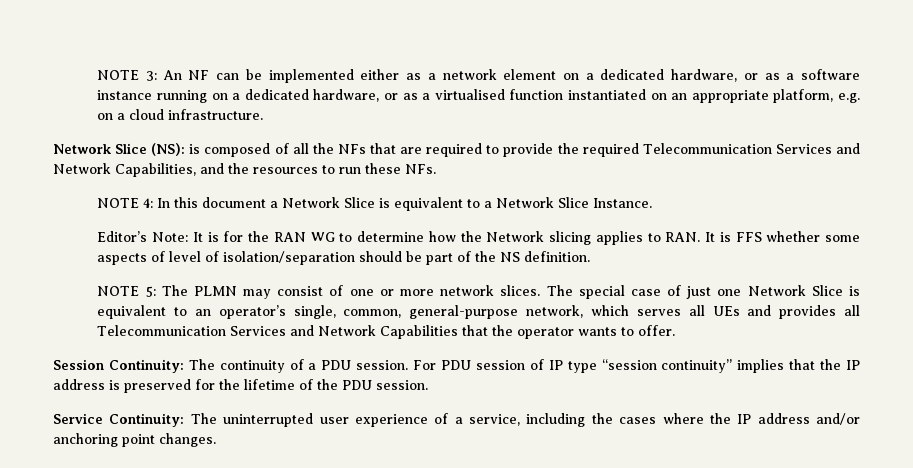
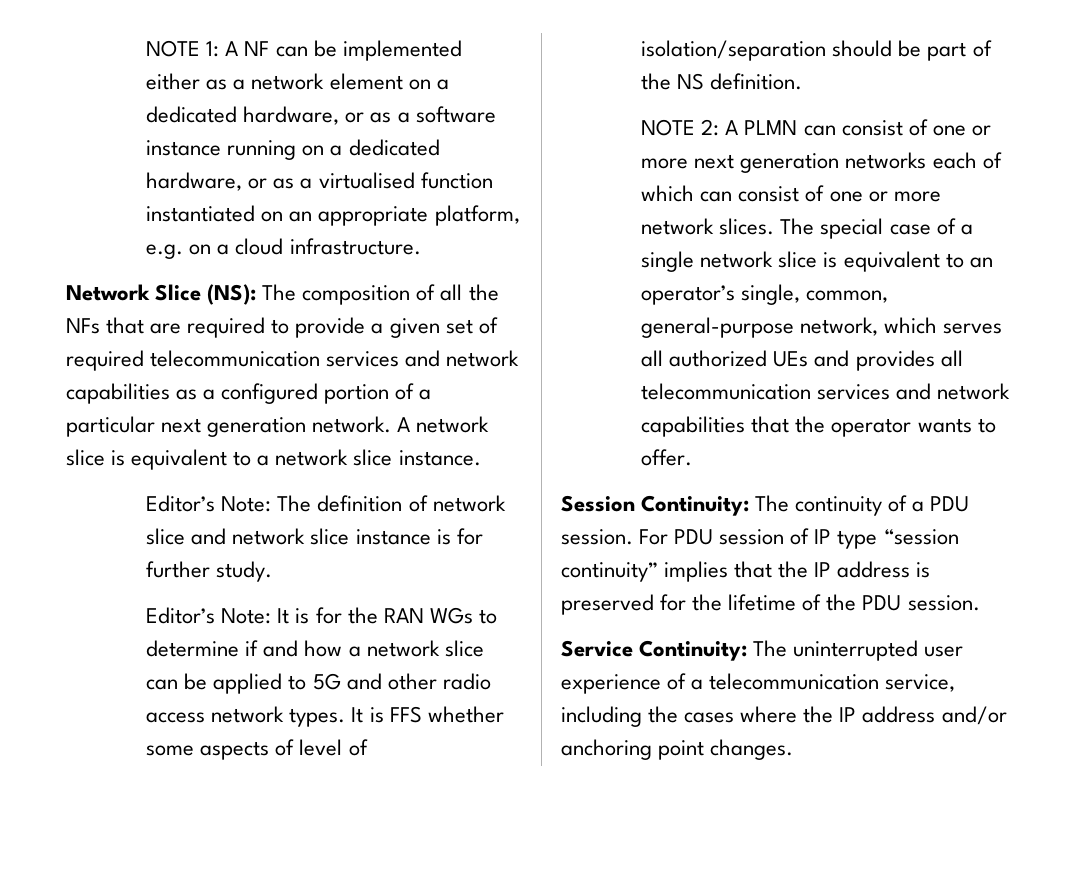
[97,70,182,81] NOTE 3: An -> [146,40,239,57] NOTE 1: A
[189,143,271,157] is composed -> [262,284,411,305] The composition
[557,143,860,157] [53,163,436,177] [97,197,653,211] the required Telecommunication Services and Network Capabilities, and the resources to run these NFs. // NOTE 4: In this document a Network Slice is equivalent to a Network Slice Instance. -> [371,317,498,338] [66,350,520,371] [66,383,432,404] [66,416,490,437] [66,449,481,470] [146,495,506,512] [146,528,483,545] [146,561,273,582] a given set of required telecommunication services and network capabilities as a configured portion of a particular next generation network. A network slice is equivalent to a network slice instance. // Editor’s Note: The definition of network slice and network slice instance is for further study.
[310,232,335,242] WG -> [429,607,473,624] WGs
[428,231,701,245] how the Network slicing applies to RAN. -> [245,640,484,657] [146,673,491,694] [146,706,346,727] if and how a network slice can be applied to 5G and other radio access network types.
[145,285,272,299] 5: The PLMN may -> [701,119,991,136] [641,152,1002,173] [641,185,733,202] 2: A PLMN can consist of one or more next generation networks each of which can
[686,285,843,299] just one Network Slice -> [960,224,973,235] [641,251,818,272] a single network slice
(705, 310) none -> [669,350,768,367] authorized
[97,325,459,339] Telecommunication Services and Network Capabilities -> [641,383,1011,400] [641,416,746,437] telecommunication services and network capabilities
(463, 420) none -> [709,673,880,690] telecommunication

